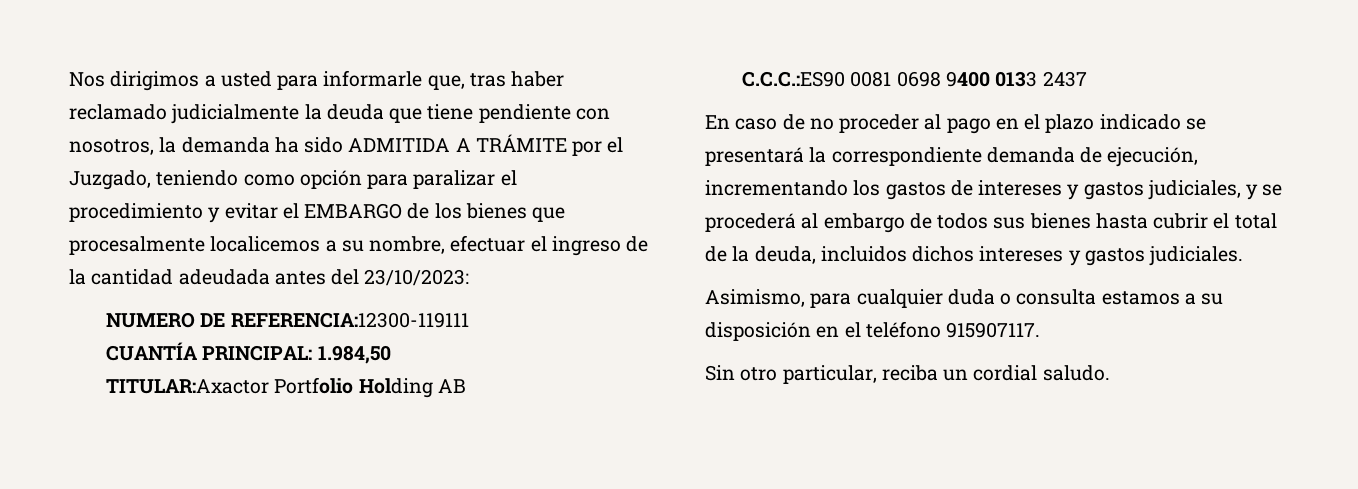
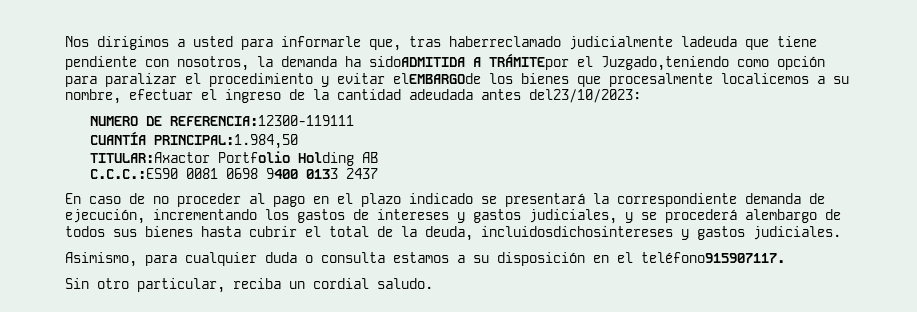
[511,71,565,87] [69,104,384,124] haber reclamado judicialmente la deuda -> [449,36,737,50] haberreclamado judicialmente ladeuda
[304,134,624,156] [69,170,239,190] sido ADMITIDA A TRÁMITE por el Juzgado, teniendo -> [369,53,729,71] sidoADMITIDA A TRÁMITEpor el Juzgado,teniendo
[282,203,430,219] el EMBARGO de -> [393,73,481,84] elEMBARGOde
[331,269,470,286] del 23/10/2023: -> [529,89,641,103] del23/10/2023:
[202,345,391,364] PRINCIPAL: 1.984,50 -> [153,134,298,149] PRINCIPAL:1.984,50
[801,213,905,233] al embargo -> [745,209,817,223] alembargo
[820,246,1064,262] incluidos dichos intereses -> [481,226,673,237] incluidosdichosintereses
[865,321,1041,338] teléfono 915907117. -> [641,252,785,263] teléfono915907117.

